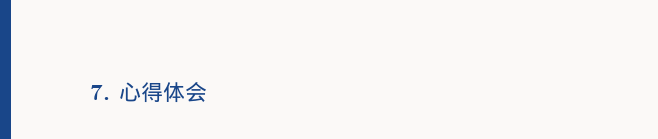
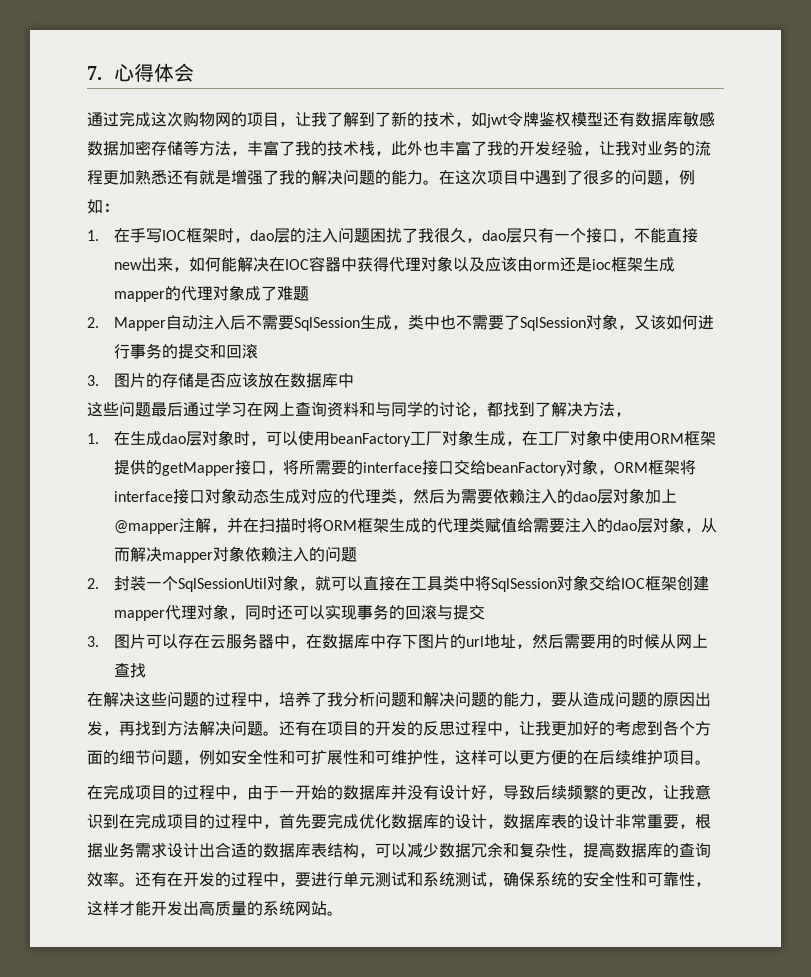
(207, 92) none -> [87,111,715,128] [87,140,711,156] [87,169,695,185] [87,199,119,214] [87,227,699,243] [114,256,676,272] [114,285,310,302] [87,314,715,331] [114,343,259,359] [87,373,355,388] [87,401,631,417] [87,430,717,447] [114,459,697,476] [114,488,678,504] [114,517,718,534] [114,546,358,563] [87,575,710,592] [114,604,486,621] [87,633,709,649] [114,663,147,678] [87,691,711,707] [87,720,711,736] [87,749,711,765] [87,784,711,800] [87,813,711,829] [87,842,711,858] [87,871,711,887] [87,900,343,916] // 通过完成这次购物网的项目，让我了解到了新的技术，如jwt令牌鉴权模型还有数据库敏感数据加密存储等方法，丰富了我的技术栈，此外也丰富了我的开发经验，让我对业务的流程更加熟悉还有就是增强了我的解决问题的能力。在这次项目中遇到了很多的问题，例如： // 1.在手写IOC框架时，dao层的注入问题困扰了我很久，dao层只有一个接口，不能直接new出来，如何能解决在IOC容器中获得代理对象以及应该由orm还是ioc框架生成mapper的代理对象成了难题 // 2. Mapper自动注入后不需要SqlSession生成，类中也不需要了SqlSession对象，又该如何进行事务的提交和回滚 // 3.图片的存储是否应该放在数据库中 // 这些问题最后通过学习在网上查询资料和与同学的讨论，都找到了解决方法， // 1.在生成dao层对象时，可以使用beanFactory工厂对象生成，在工厂对象中使用ORM框架提供的getMapper接口，将所需要的interface接口交给beanFactory对象，ORM框架将interface接口对象动态生成对应的代理类，然后为需要依赖注入的dao层对象加上@mapper注解，并在扫描时将ORM框架生成的代理类赋值给需要注入的dao层对象，从而解决mapper对象依赖注入的问题 // 2.封装一个SqlSessionUtil对象，就可以直接在工具类中将SqlSession对象交给IOC框架创建mapper代理对象，同时还可以实现事务的回滚与提交 // 3.图片可以存在云服务器中，在数据库中存下图片的url地址，然后需要用的时候从网上查找 // 在解决这些问题的过程中，培养了我分析问题和解决问题的能力，要从造成问题的原因出发，再找到方法解决问题。还有在项目的开发的反思过程中，让我更加好的考虑到各个方面的细节问题，例如安全性和可扩展性和可维护性，这样可以更方便的在后续维护项目。 // 在完成项目的过程中，由于一开始的数据库并没有设计好，导致后续频繁的更改，让我意识到在完成项目的过程中，首先要完成优化数据库的设计，数据库表的设计非常重要，根据业务需求设计出合适的数据库表结构，可以减少数据冗余和复杂性，提高数据库的查询效率。还有在开发的过程中，要进行单元测试和系统测试，确保系统的安全性和可靠性，这样才能开发出高质量的系统网站。

